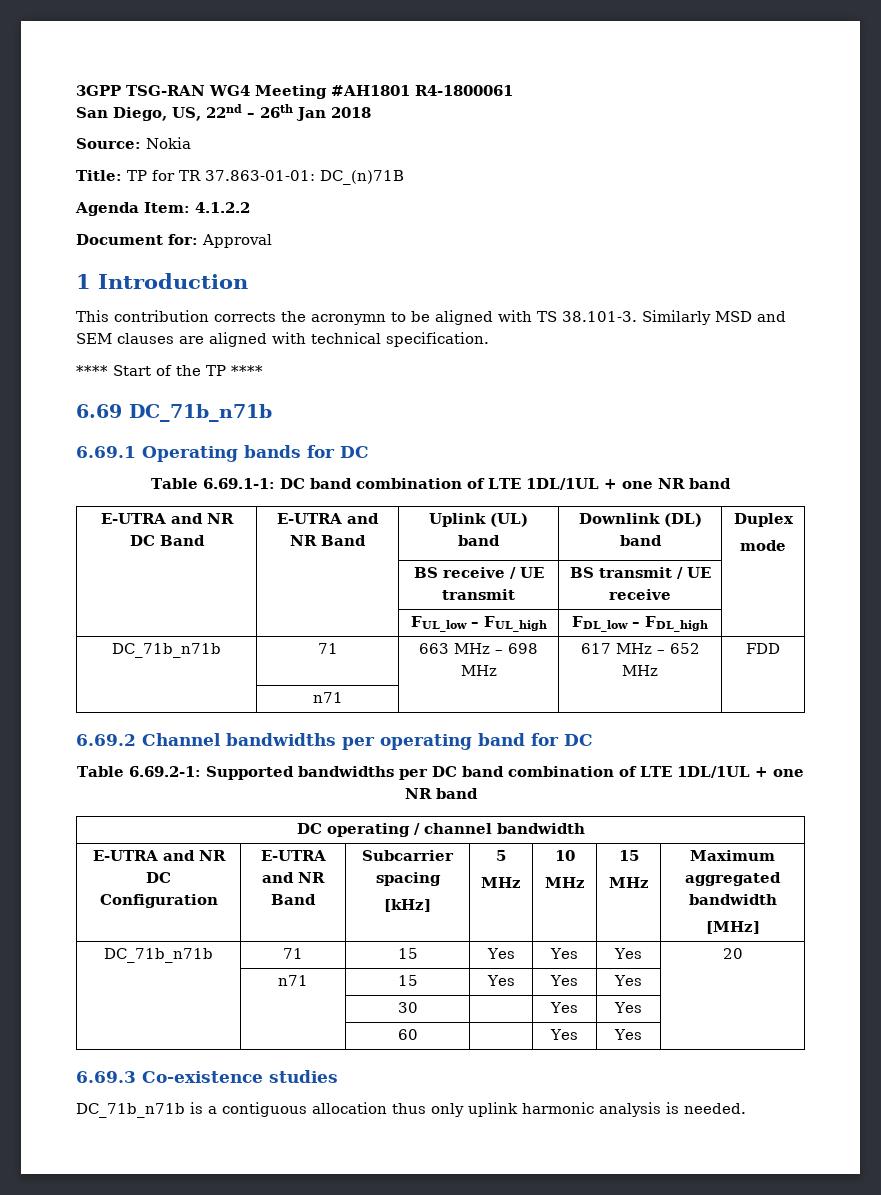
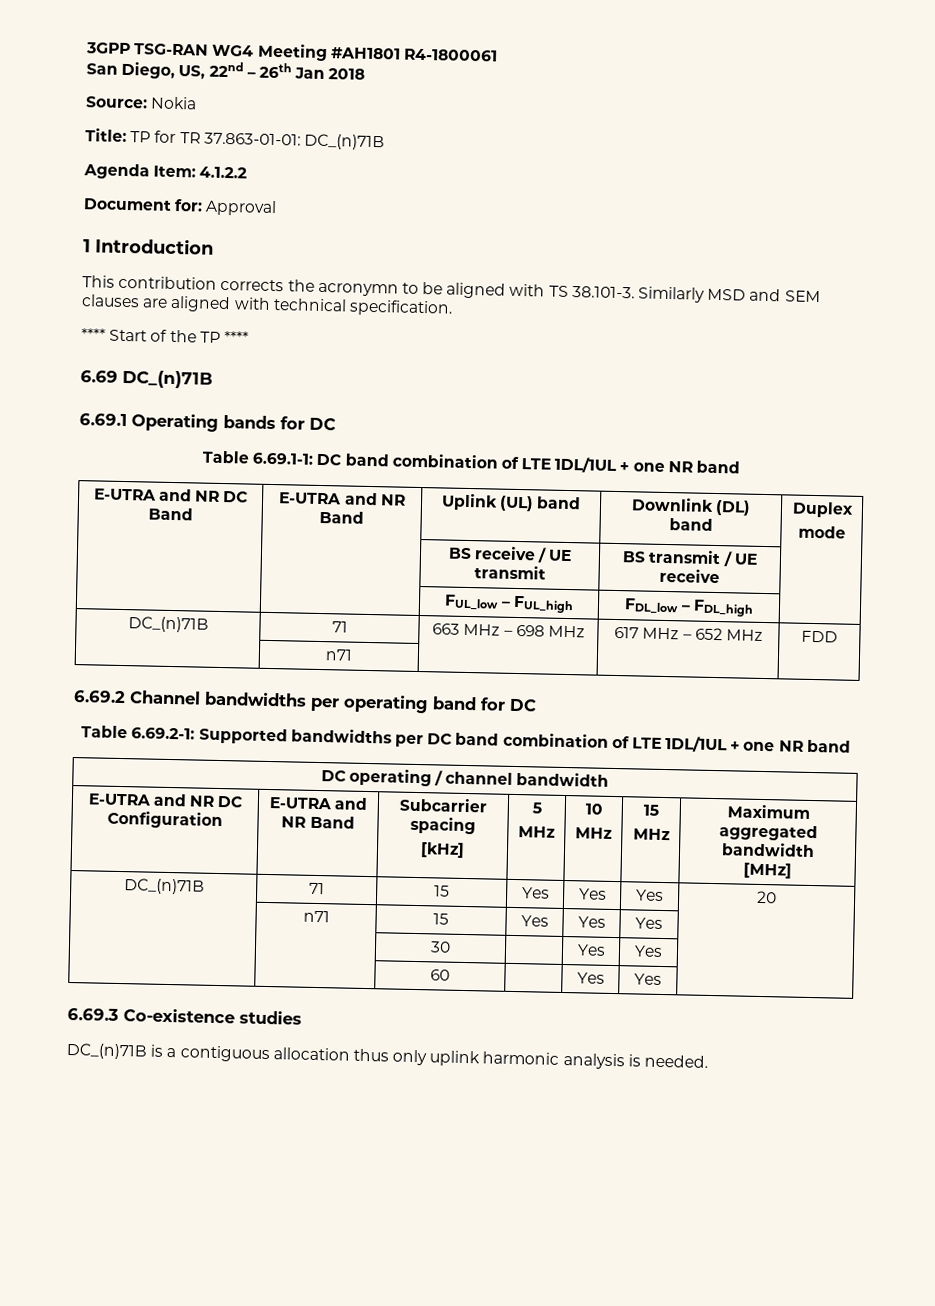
[129,404,272,422] DC_71b_n71b -> [122,369,213,389] DC_(n)71B
[112,643,221,658] DC_71b_n71b -> [127,616,209,633] DC_(n)71B
[104,948,213,963] DC_71b_n71b -> [123,878,205,895] DC_(n)71B
[76,1103,185,1118] DC_71b_n71b -> [66,1042,148,1060] DC_(n)71B

